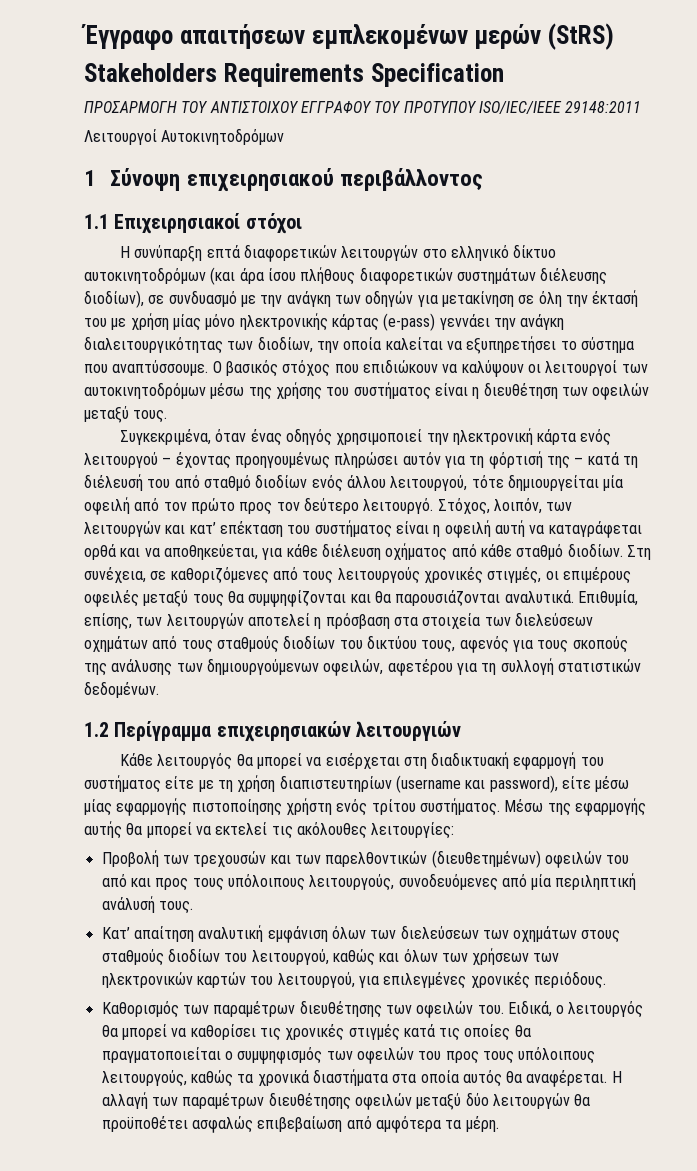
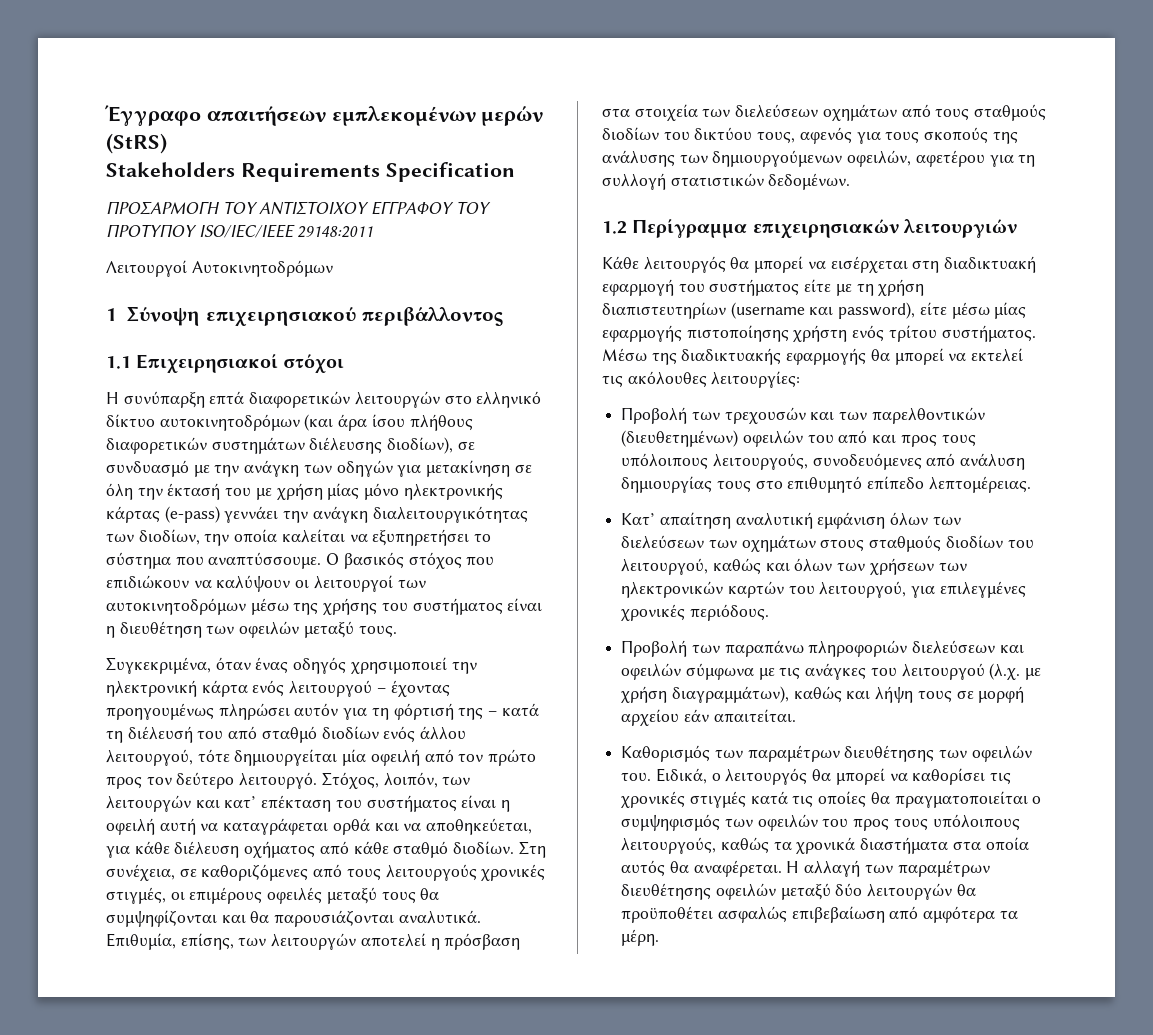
[574,798,646,816] [84,821,122,839] εφαρμογής αυτής -> [681,348,867,365] διαδικτυακής εφαρμογής
[531,873,637,890] [101,896,193,914] μία περιληπτική ανάλυσή τους. -> [960,453,1026,470] [621,476,1031,493] ανάλυση δημιουργίας τους στο επιθυμητό επίπεδο λεπτομέρειας.
(606, 980) none -> [621,640,1024,657] [621,663,1042,680] [621,686,1025,703] [621,709,796,726] // Προβολή των παραπάνω πληροφοριών διελεύσεων και οφειλών σύμφωνα με τις ανάγκες του λειτουργού (λ.χ. με χρήση διαγραμμάτων), καθώς και λήψη τους σε μορφή αρχείου εάν απαιτείται.

